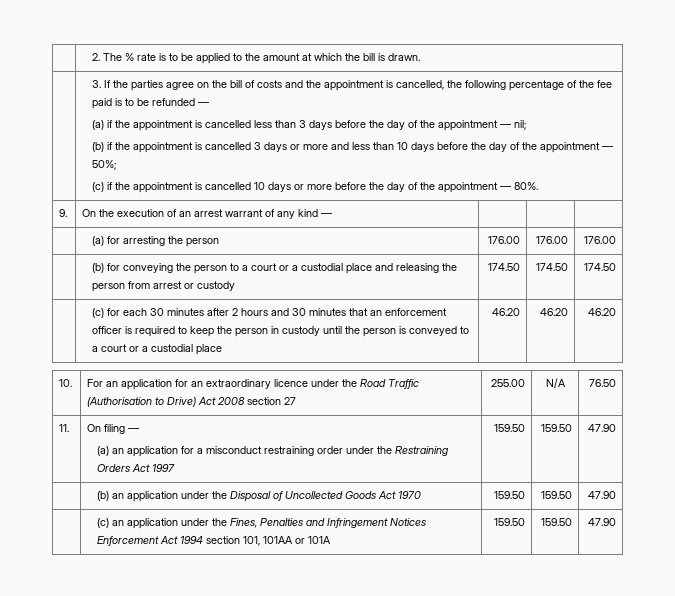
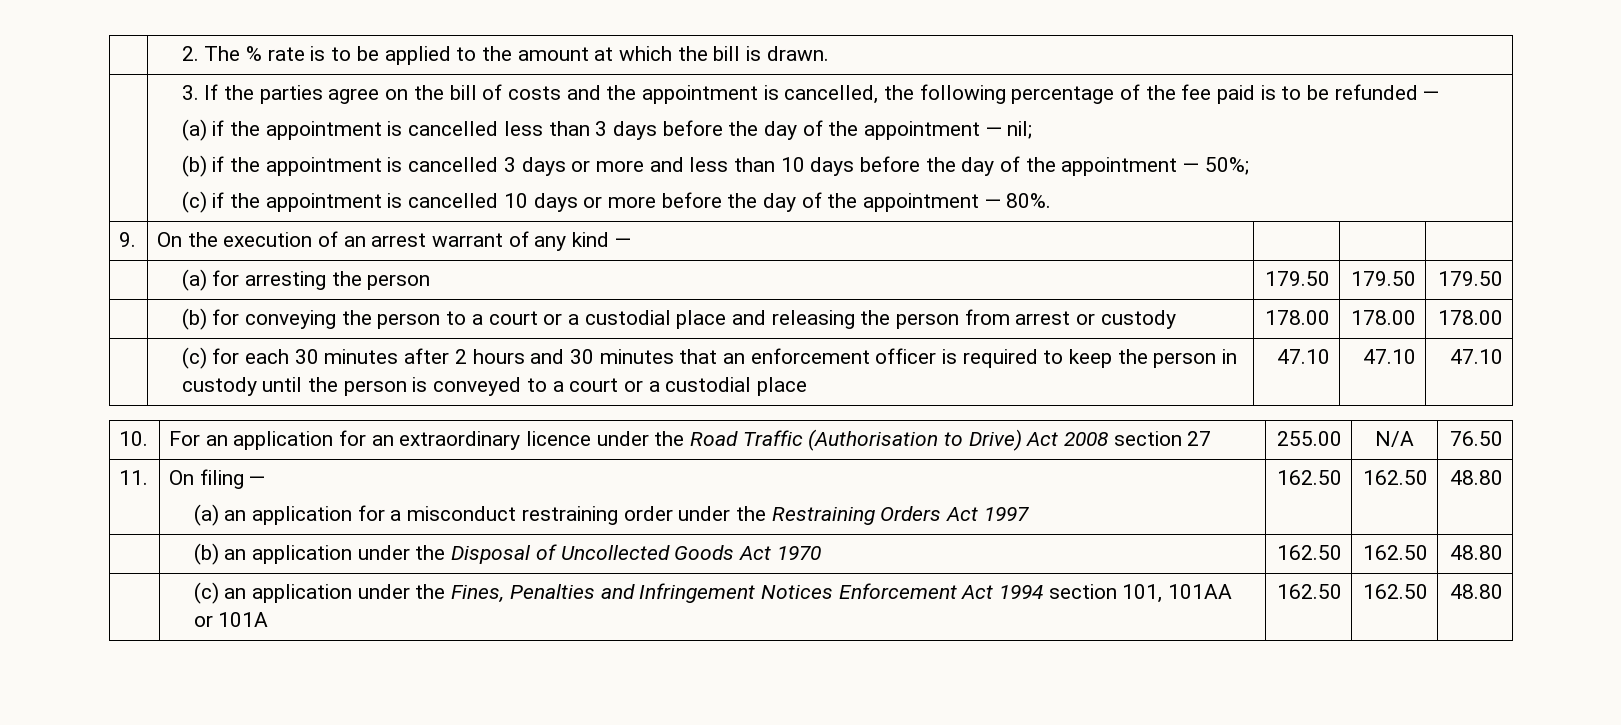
[487,236,520,244] [535,236,568,244] [583,236,616,244] 176.00 | 176.00 | 176.00 -> [1264,271,1330,286] [1350,271,1416,286] [1437,271,1503,286] 179.50 | 179.50 | 179.50
[487,263,520,271] [535,263,568,271] [583,263,616,271] 174.50 | 174.50 | 174.50 -> [1264,310,1330,325] [1350,310,1416,325] [1437,310,1503,325] 178.00 | 178.00 | 178.00
[491,308,520,316] [539,308,568,316] [587,308,616,316] 46.20 | 46.20 | 46.20 -> [1276,349,1330,364] [1362,349,1416,364] [1449,349,1503,364] 47.10 | 47.10 | 47.10
[493,424,525,432] [540,424,572,432] [587,424,616,432] 159.50 | 159.50 | 47.90 -> [1276,470,1342,485] [1362,470,1428,485] [1449,470,1503,485] 162.50 | 162.50 | 48.80
[493,491,525,499] [540,491,572,499] [587,491,616,499] 159.50 | 159.50 | 47.90 -> [1276,545,1342,560] [1362,545,1428,560] [1449,545,1503,560] 162.50 | 162.50 | 48.80
[493,518,525,526] [540,518,572,526] [587,518,616,526] 159.50 | 159.50 | 47.90 -> [1276,584,1342,599] [1362,584,1428,599] [1449,584,1503,599] 162.50 | 162.50 | 48.80

